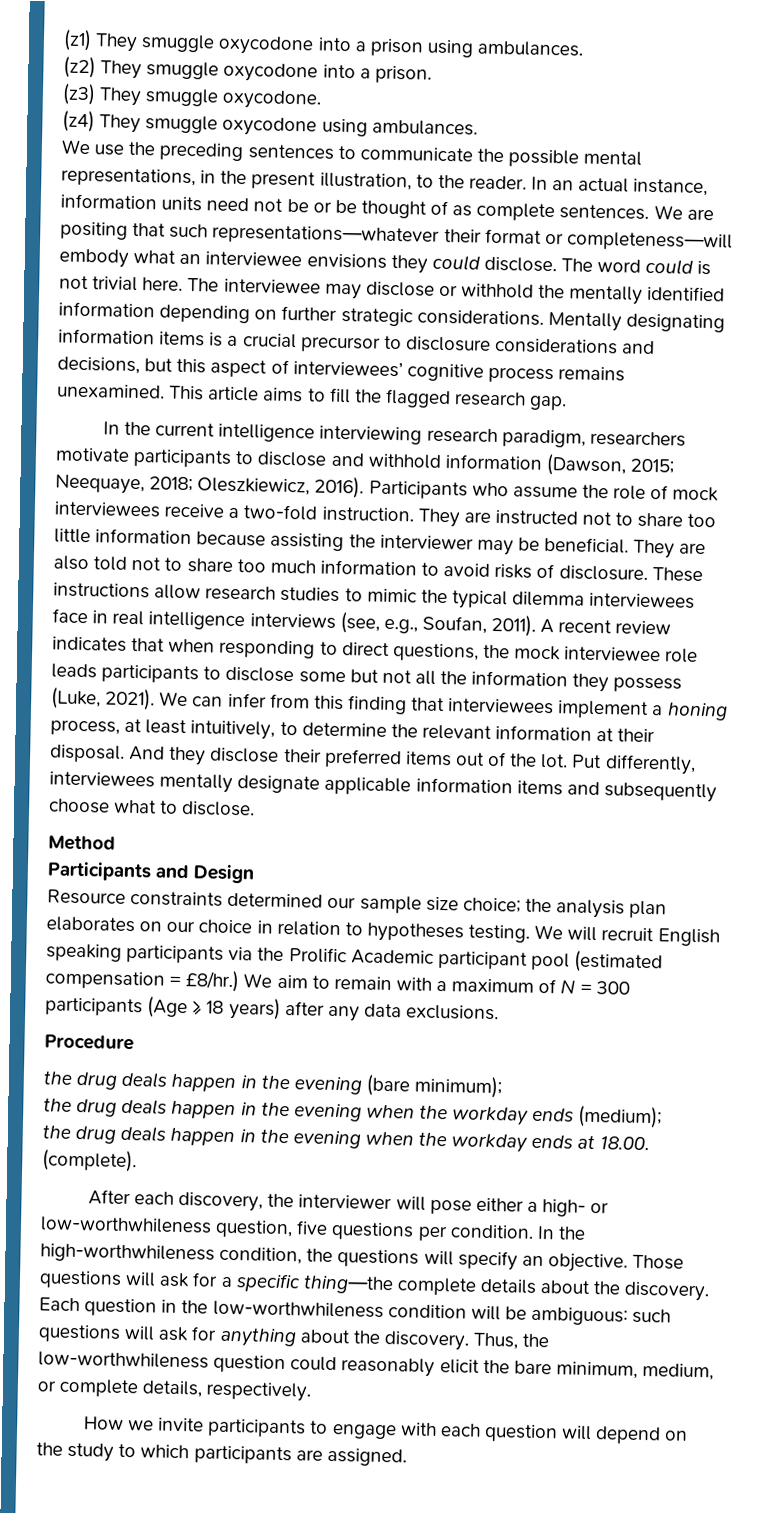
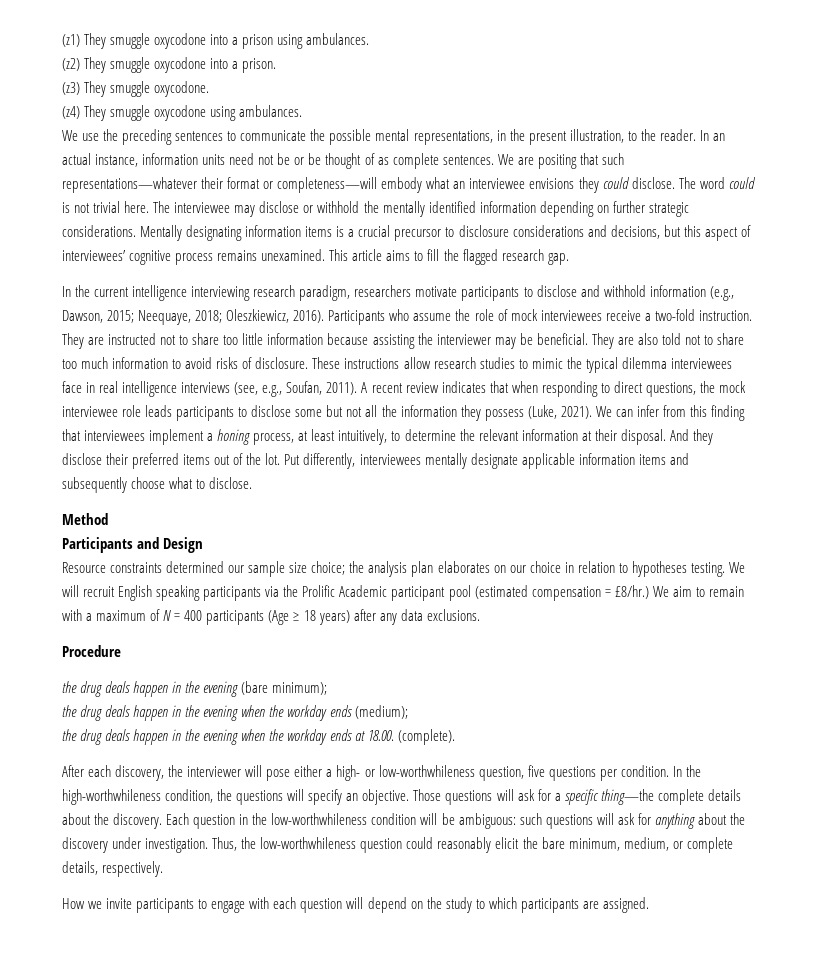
[545,453,627,477] (Dawson, -> [709,286,734,301] [62,310,103,323] (e.g., Dawson,
[595,981,630,995] 300 -> [184,610,203,621] 400
[383,1331,469,1351] discovery. -> [62,837,209,853] discovery under investigation.

